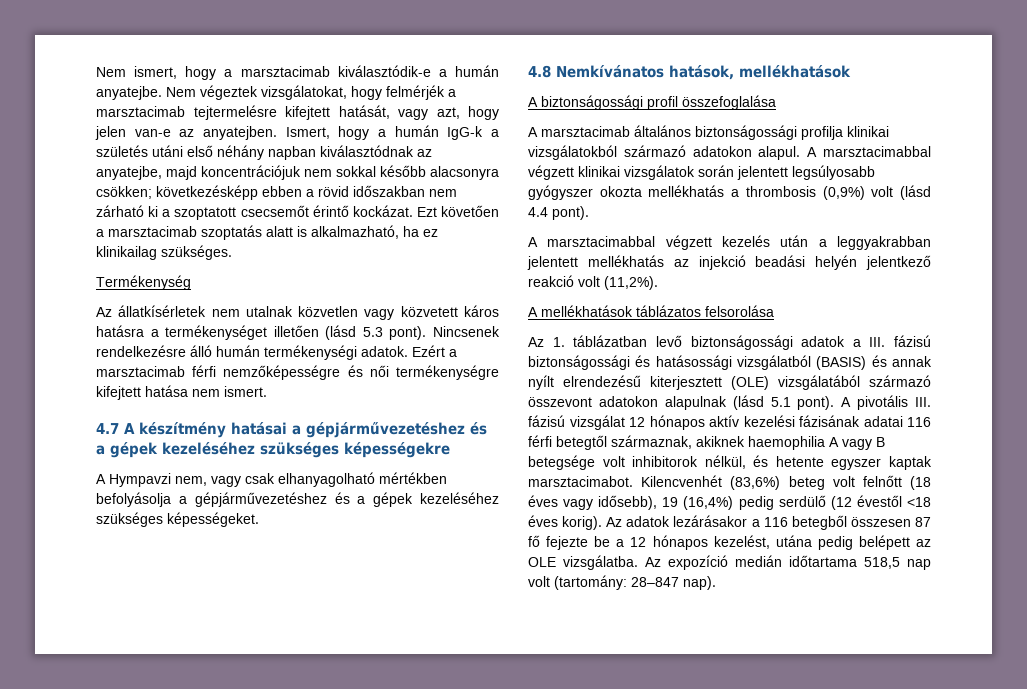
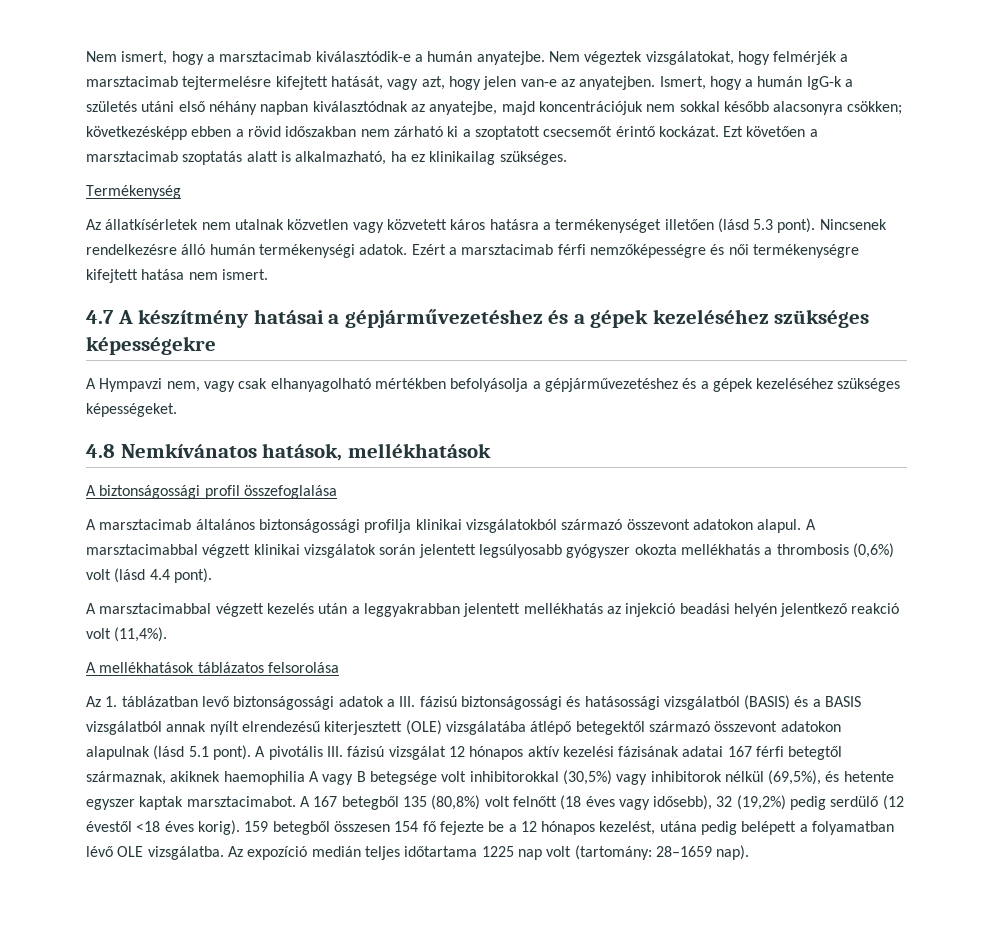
(686, 151) none -> [626,519,690,530] összevont
[822,186,865,200] (0,9%) -> [852,543,894,558] (0,6%)
[604,276,658,290] (11,2%). -> [114,627,168,642] (11,4%).
(887, 361) none -> [812,696,862,707] [86,721,162,735] a BASIS vizsgálatból
[778,375,860,390] vizsgálatából -> [445,721,645,735] vizsgálatába átlépő betegektől
[907,417,931,427] 116 -> [727,746,752,757] 167
[632,455,746,469] inhibitorok nélkül, -> [469,770,822,785] inhibitorokkal (30,5%) vagy inhibitorok nélkül (69,5%),
[641,475,825,490] Kilencvenhét (83,6%) beteg -> [299,795,481,810] A 167 betegből 135 (80,8%)
[662,496,734,510] 19 (16,4%) -> [716,795,786,810] 32 (19,2%)
[606,515,788,527] Az adatok lezárásakor a 116 -> [244,821,269,832] 159
[915,517,931,527] 87 -> [394,821,419,832] 154
[916,539,931,547] az -> [799,821,895,835] [86,846,113,857] a folyamatban lévő
[789,555,900,569] időtartama 518,5 -> [364,846,514,860] teljes időtartama 1225
[631,577,679,587] 28–847 -> [655,846,712,857] 28–1659

